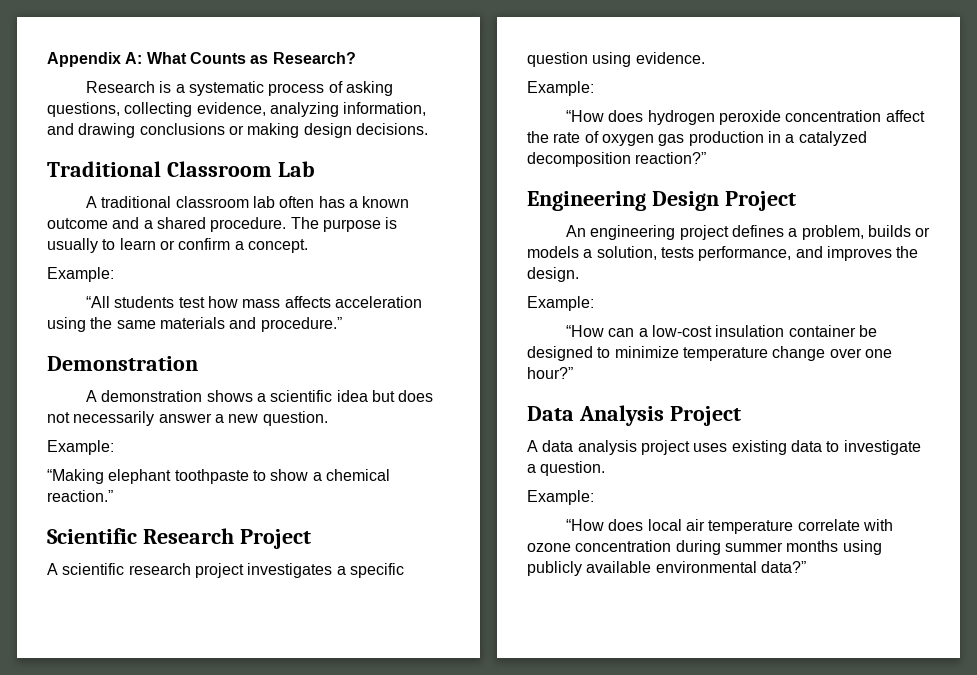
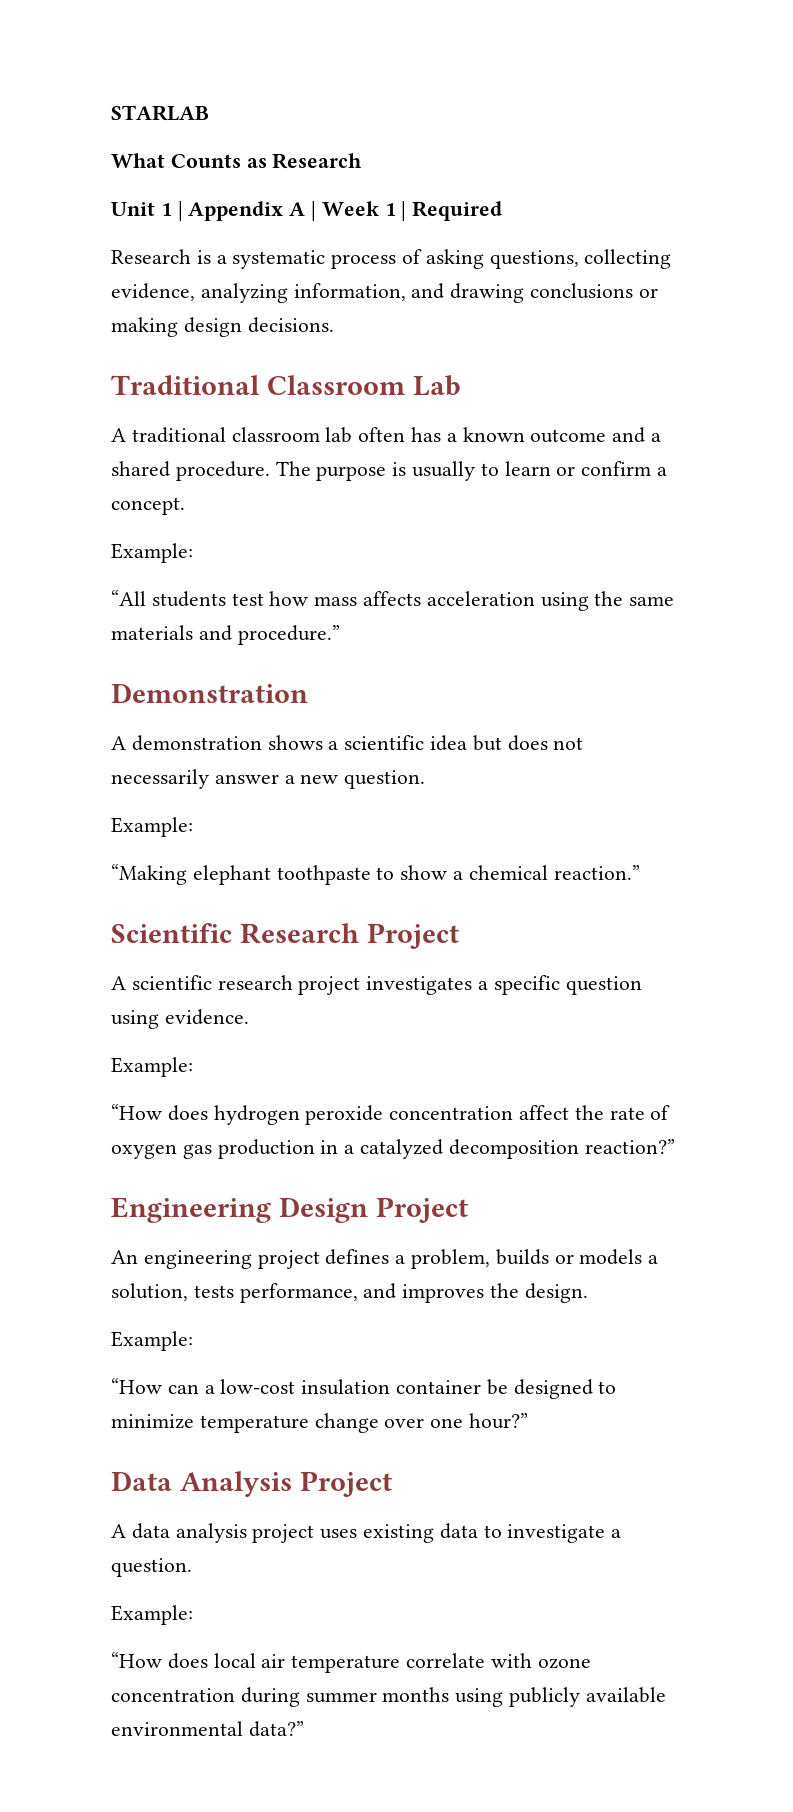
[47,52,143,67] Appendix A: -> [111,105,209,121] STARLAB //
[272,52,356,64] Research? -> [272,153,363,169] [111,201,503,221] Research // Unit 1 | Appendix A | Week 1 | Required

